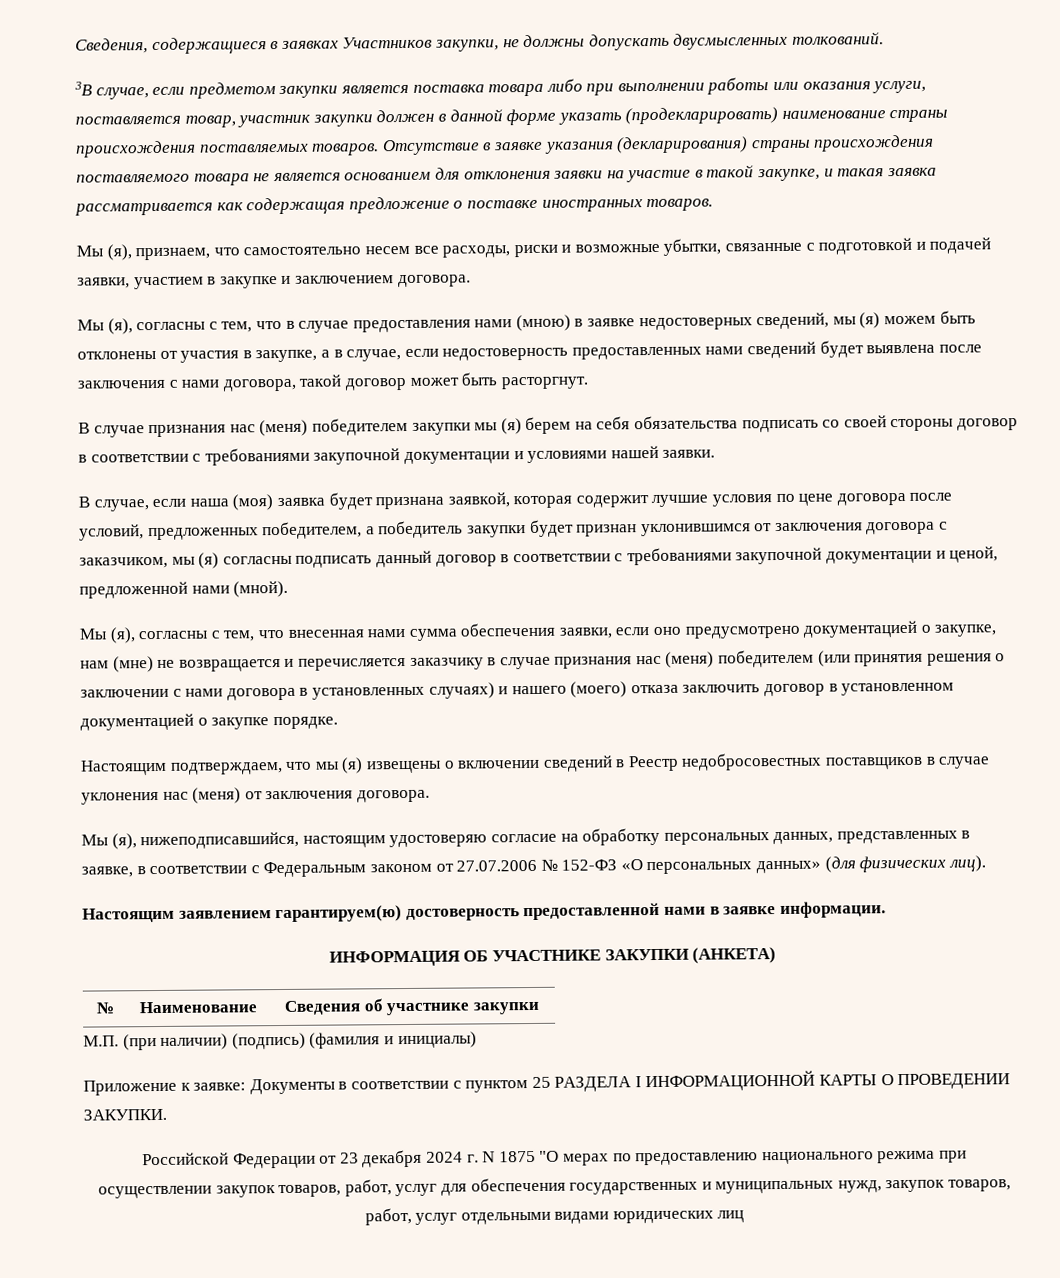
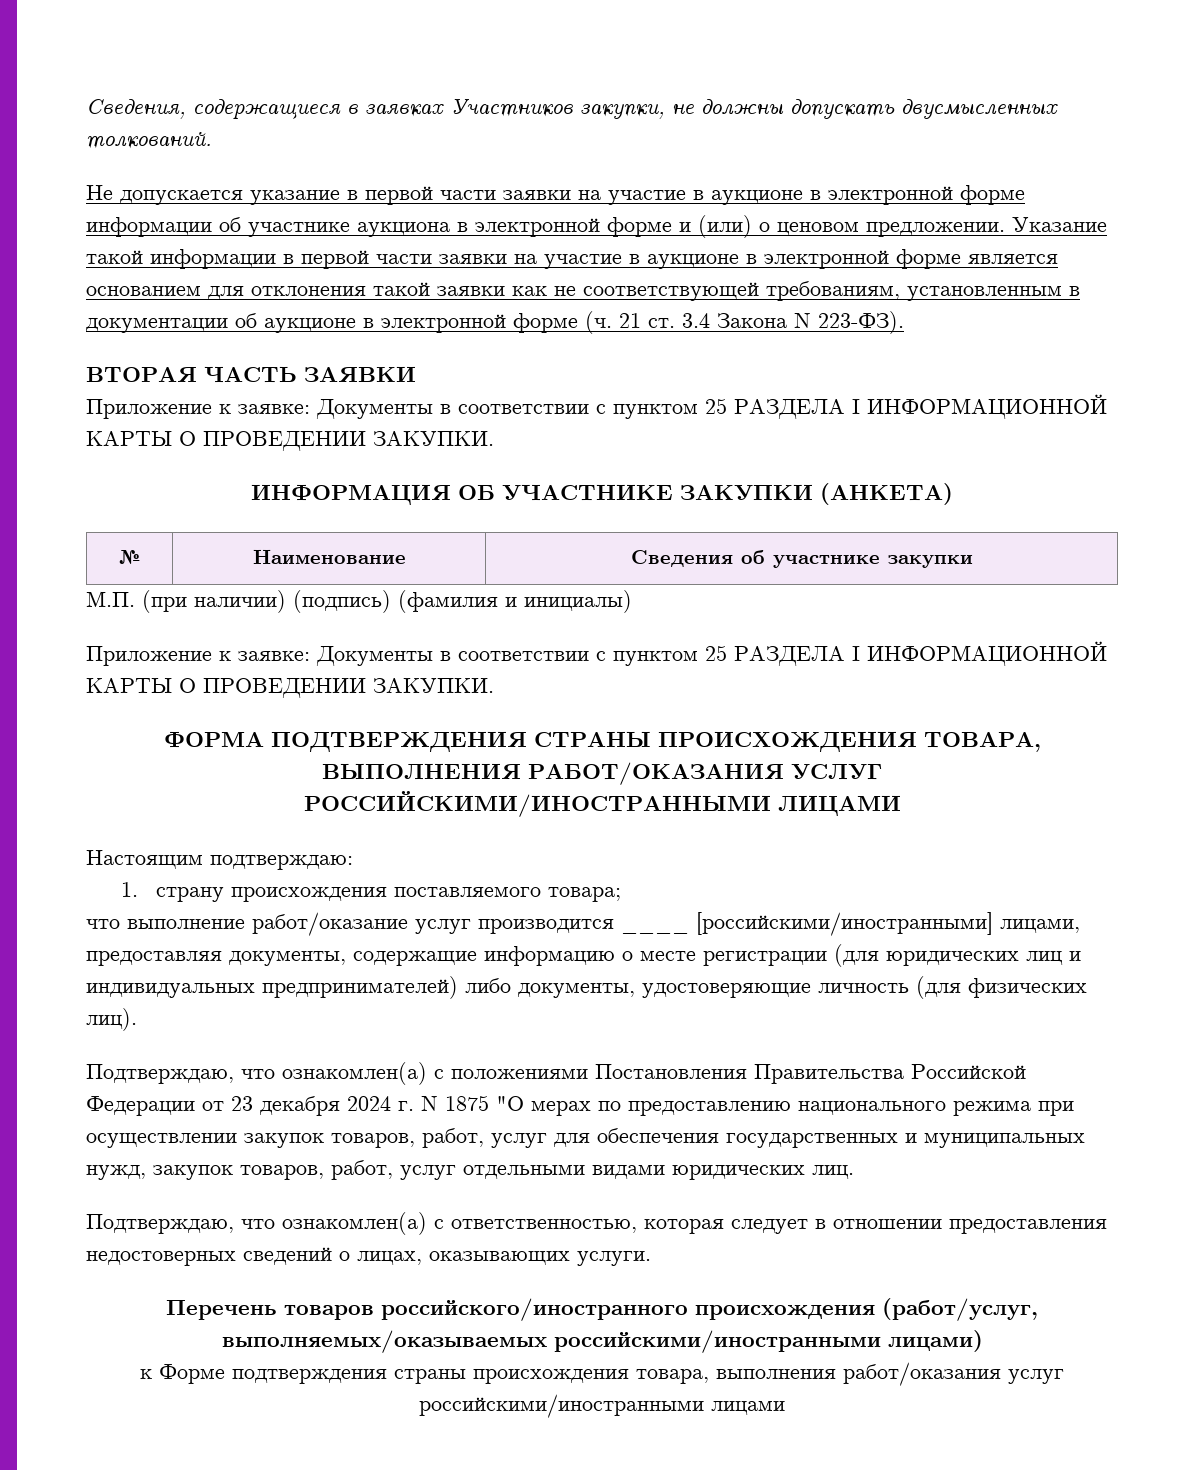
[74,77,927,100] [75,106,949,128] [75,134,935,158] [76,165,937,186] [75,196,714,216] [76,237,992,261] [77,274,471,290] [77,310,976,335] [77,340,982,363] [77,372,588,392] [78,415,1019,438] [78,445,716,466] [78,492,953,512] [79,519,949,541] [79,546,999,569] [79,580,289,599] [79,620,997,644] [80,649,1006,673] [80,681,955,701] [80,713,338,731] [80,752,991,776] [81,787,430,805] [81,827,971,850] [81,855,986,878] [82,901,886,923] 3В случае, если предметом закупки является поставка товара либо при выполнении работы или оказания услуги, поставляется товар, участник закупки должен в данной форме указать (продекларировать) наименование страны происхождения поставляемых товаров. Отсутствие в заявке указания (декларирования) страны происхождения поставляемого товара не является основанием для отклонения заявки на участие в такой закупке, и такая заявка рассматривается как содержащая предложение о поставке иностранных товаров. // Мы (я), признаем, что самостоятельно несем все расходы, риски и возможные убытки, связанные с подготовкой и подачей заявки, участием в закупке и заключением договора. // Мы (я), согласны с тем, что в случае предоставления нами (мною) в заявке недостоверных сведений, мы (я) можем быть отклонены от участия в закупке, а в случае, если недостоверность предоставленных нами сведений будет выявлена после заключения с нами договора, такой договор может быть расторгнут. // В случае признания нас (меня) победителем закупки мы (я) берем на себя обязательства подписать со своей стороны договор в соответствии с требованиями закупочной документации и условиями нашей заявки. // В случае, если наша (моя) заявка будет признана заявкой, которая содержит лучшие условия по цене договора после условий, предложенных победителем, а победитель закупки будет признан уклонившимся от заключения договора с заказчиком, мы (я) согласны подписать данный договор в соответствии с требованиями закупочной документации и ценой, предложенной нами (мной). // Мы (я), согласны с тем, что внесенная нами сумма обеспечения заявки, если оно предусмотрено документацией о закупке, нам (мне) не возвращается и перечисляется заказчику в случае признания нас (меня) победителем (или принятия решения о заключении с нами договора в установленных случаях) и нашего (моего) отказа заключить договор в установленном документацией о закупке порядке. // Настоящим подтверждаем, что мы (я) извещены о включении сведений в Реестр недобросовестных поставщиков в случае уклонения нас (меня) от заключения договора. // Мы (я), нижеподписавшийся, настоящим удостоверяю согласие на обработку персональных данных, представленных в заявке, в соответствии с Федеральным законом от 27.07.2006 № 152-ФЗ «О персональных данных» (для физических лиц). // Настоящим заявлением гарантируем(ю) достоверность предоставленной нами в заявке информации. -> [86,185,1025,205] [86,215,1107,238] [86,249,1058,269] [86,281,1080,301] [86,311,904,334] [86,366,416,383] [86,394,1107,419] [86,431,494,451] Не допускается указание в первой части заявки на участие в аукционе в электронной форме информации об участнике аукциона в электронной форме и (или) о ценовом предложении. Указание такой информации в первой части заявки на участие в аукционе в электронной форме является основанием для отклонения такой заявки как не соответствующей требованиям, установленным в документации об аукционе в электронной форме (ч. 21 ст. 3.4 Закона N 223-ФЗ). // ВТОРАЯ ЧАСТЬ ЗАЯВКИ // Приложение к заявке: Документы в соответствии с пунктом 25 РАЗДЕЛА I ИНФОРМАЦИОННОЙ КАРТЫ О ПРОВЕДЕНИИ ЗАКУПКИ.
(167, 1114) none -> [163,731,1041,752] [322,762,882,785] [303,791,901,817] [86,850,353,870] [120,882,621,902] [86,912,1080,936] [86,944,1081,967] [86,976,1087,999] [86,1008,137,1031] [86,1062,904,1085] ФОРМА ПОДТВЕРЖДЕНИЯ СТРАНЫ ПРОИСХОЖДЕНИЯ ТОВАРА, ВЫПОЛНЕНИЯ РАБОТ/ОКАЗАНИЯ УСЛУГ РОССИЙСКИМИ/ИНОСТРАННЫМИ ЛИЦАМИ // Настоящим подтверждаю: // 1. страну происхождения поставляемого товара; // что выполнение работ/оказание услуг производится ____ [российскими/иностранными] лицами, предоставляя документы, содержащие информацию о месте регистрации (для юридических лиц и индивидуальных предпринимателей) либо документы, удостоверяющие личность (для физических лиц). // Подтверждаю, что ознакомлен(а) с положениями Постановления Правительства
[717,1210,745,1223] лиц -> [812,1165,854,1179] [86,1212,1107,1235] [86,1247,651,1266] [166,1298,1038,1321] [221,1330,983,1353] [140,1362,1064,1386] [419,1394,785,1418] лиц. // Подтверждаю, что ознакомлен(а) с ответственностью, которая следует в отношении предоставления недостоверных сведений о лицах, оказывающих услуги. // Перечень товаров российского/иностранного происхождения (работ/услуг, выполняемых/оказываемых российскими/иностранными лицами) // к Форме подтверждения страны происхождения товара, выполнения работ/оказания услуг российскими/иностранными лицами

